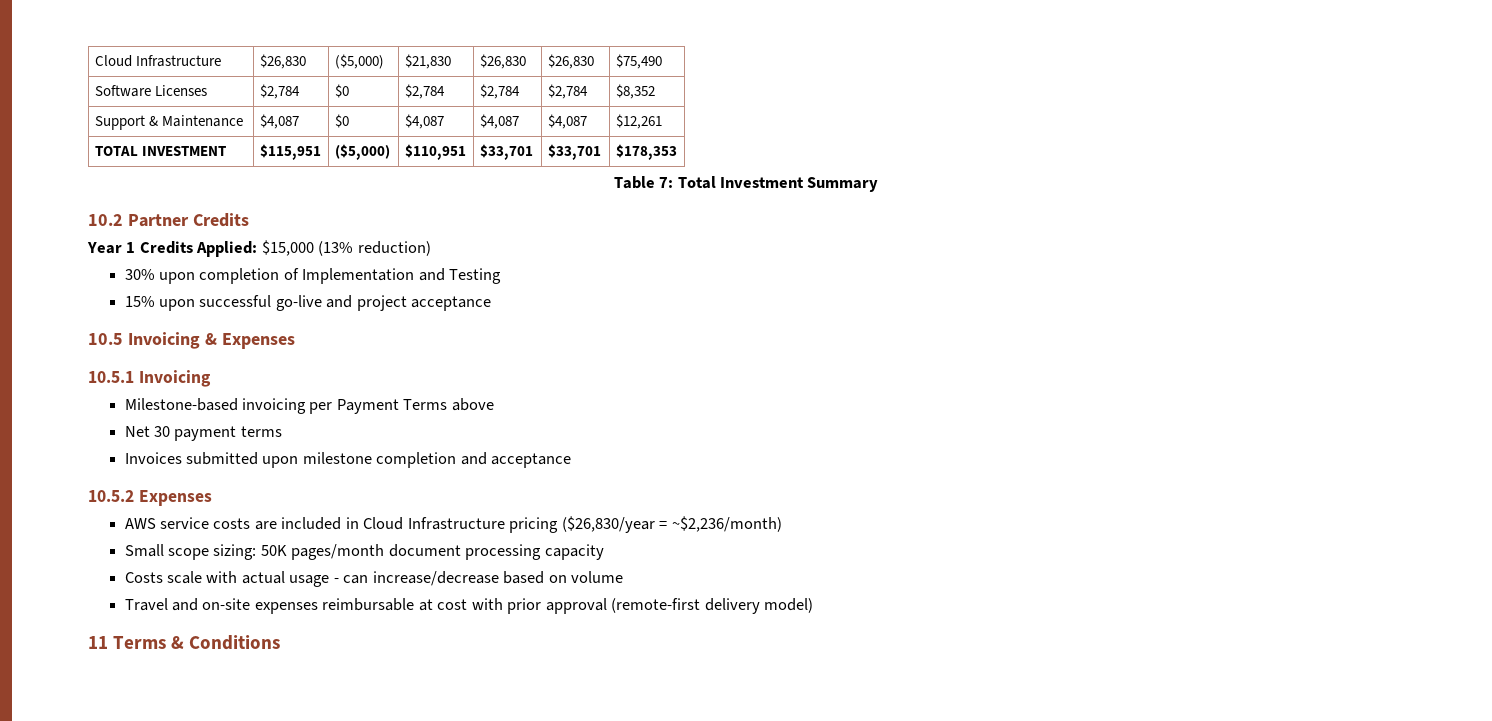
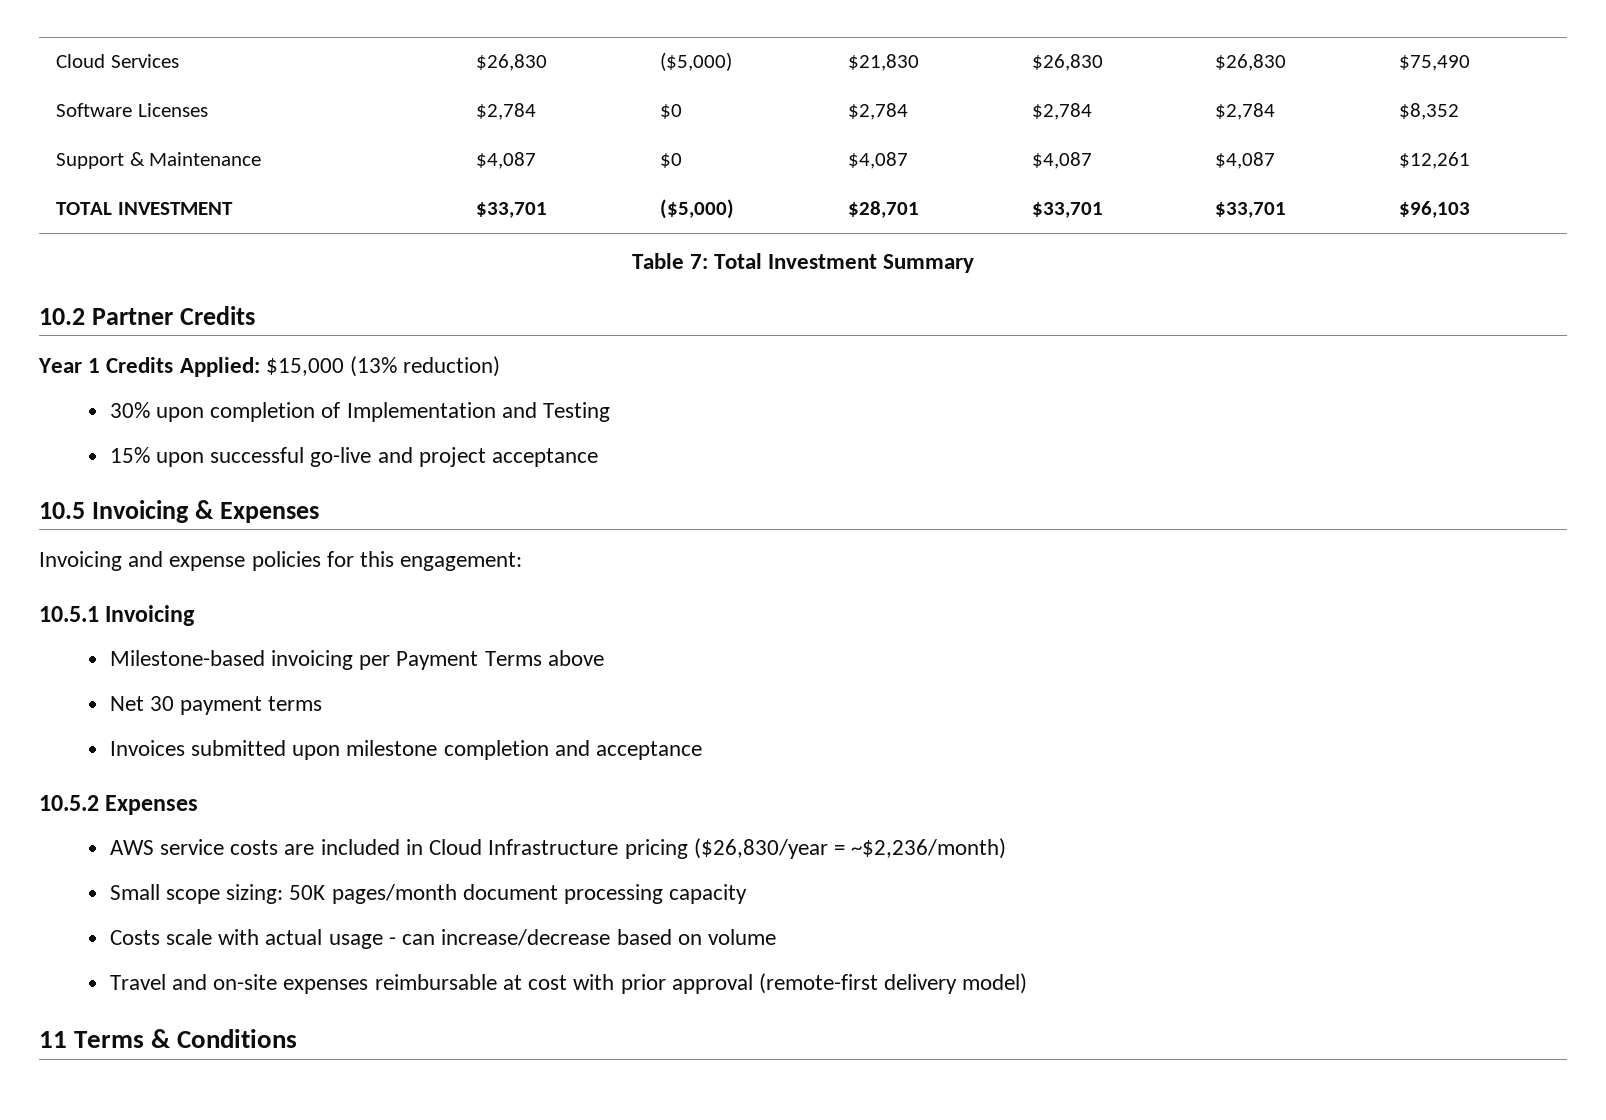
[94,55,221,67] Cloud Infrastructure -> [56,54,179,68] Cloud Services
[259,144,321,160] [334,144,390,160] [404,144,466,160] $115,951 | ($5,000) | $110,951 -> [476,202,548,218] [660,199,735,219] [848,201,920,218] $33,701 | ($5,000) | $28,701
[615,144,677,160] $178,353 -> [1399,201,1471,218] $96,103
(295, 341) none -> [39,551,523,571] // Invoicing and expense policies for this engagement:

